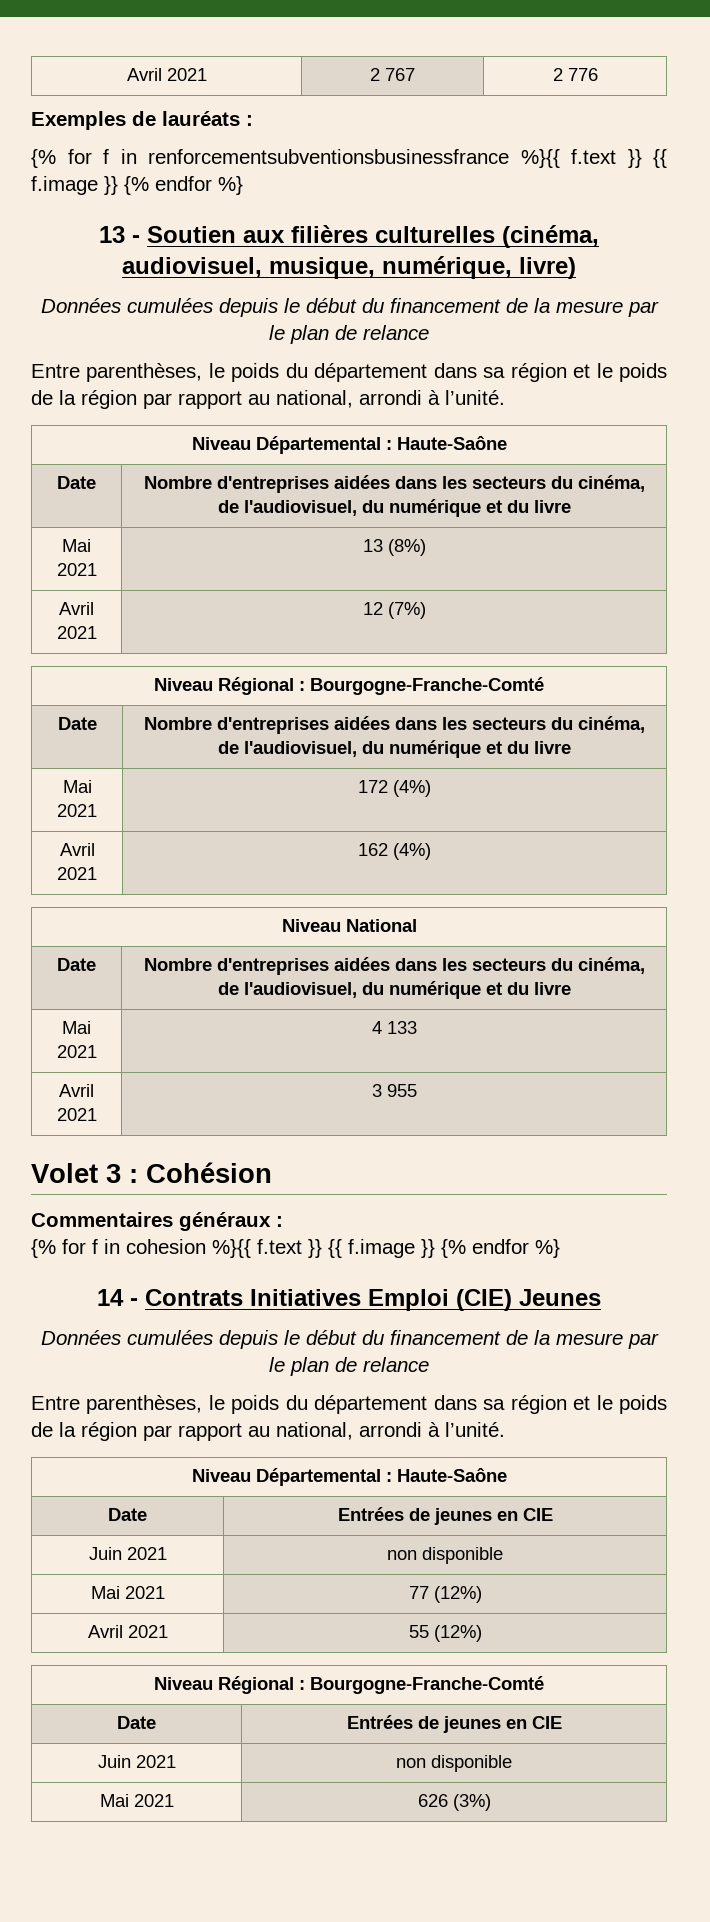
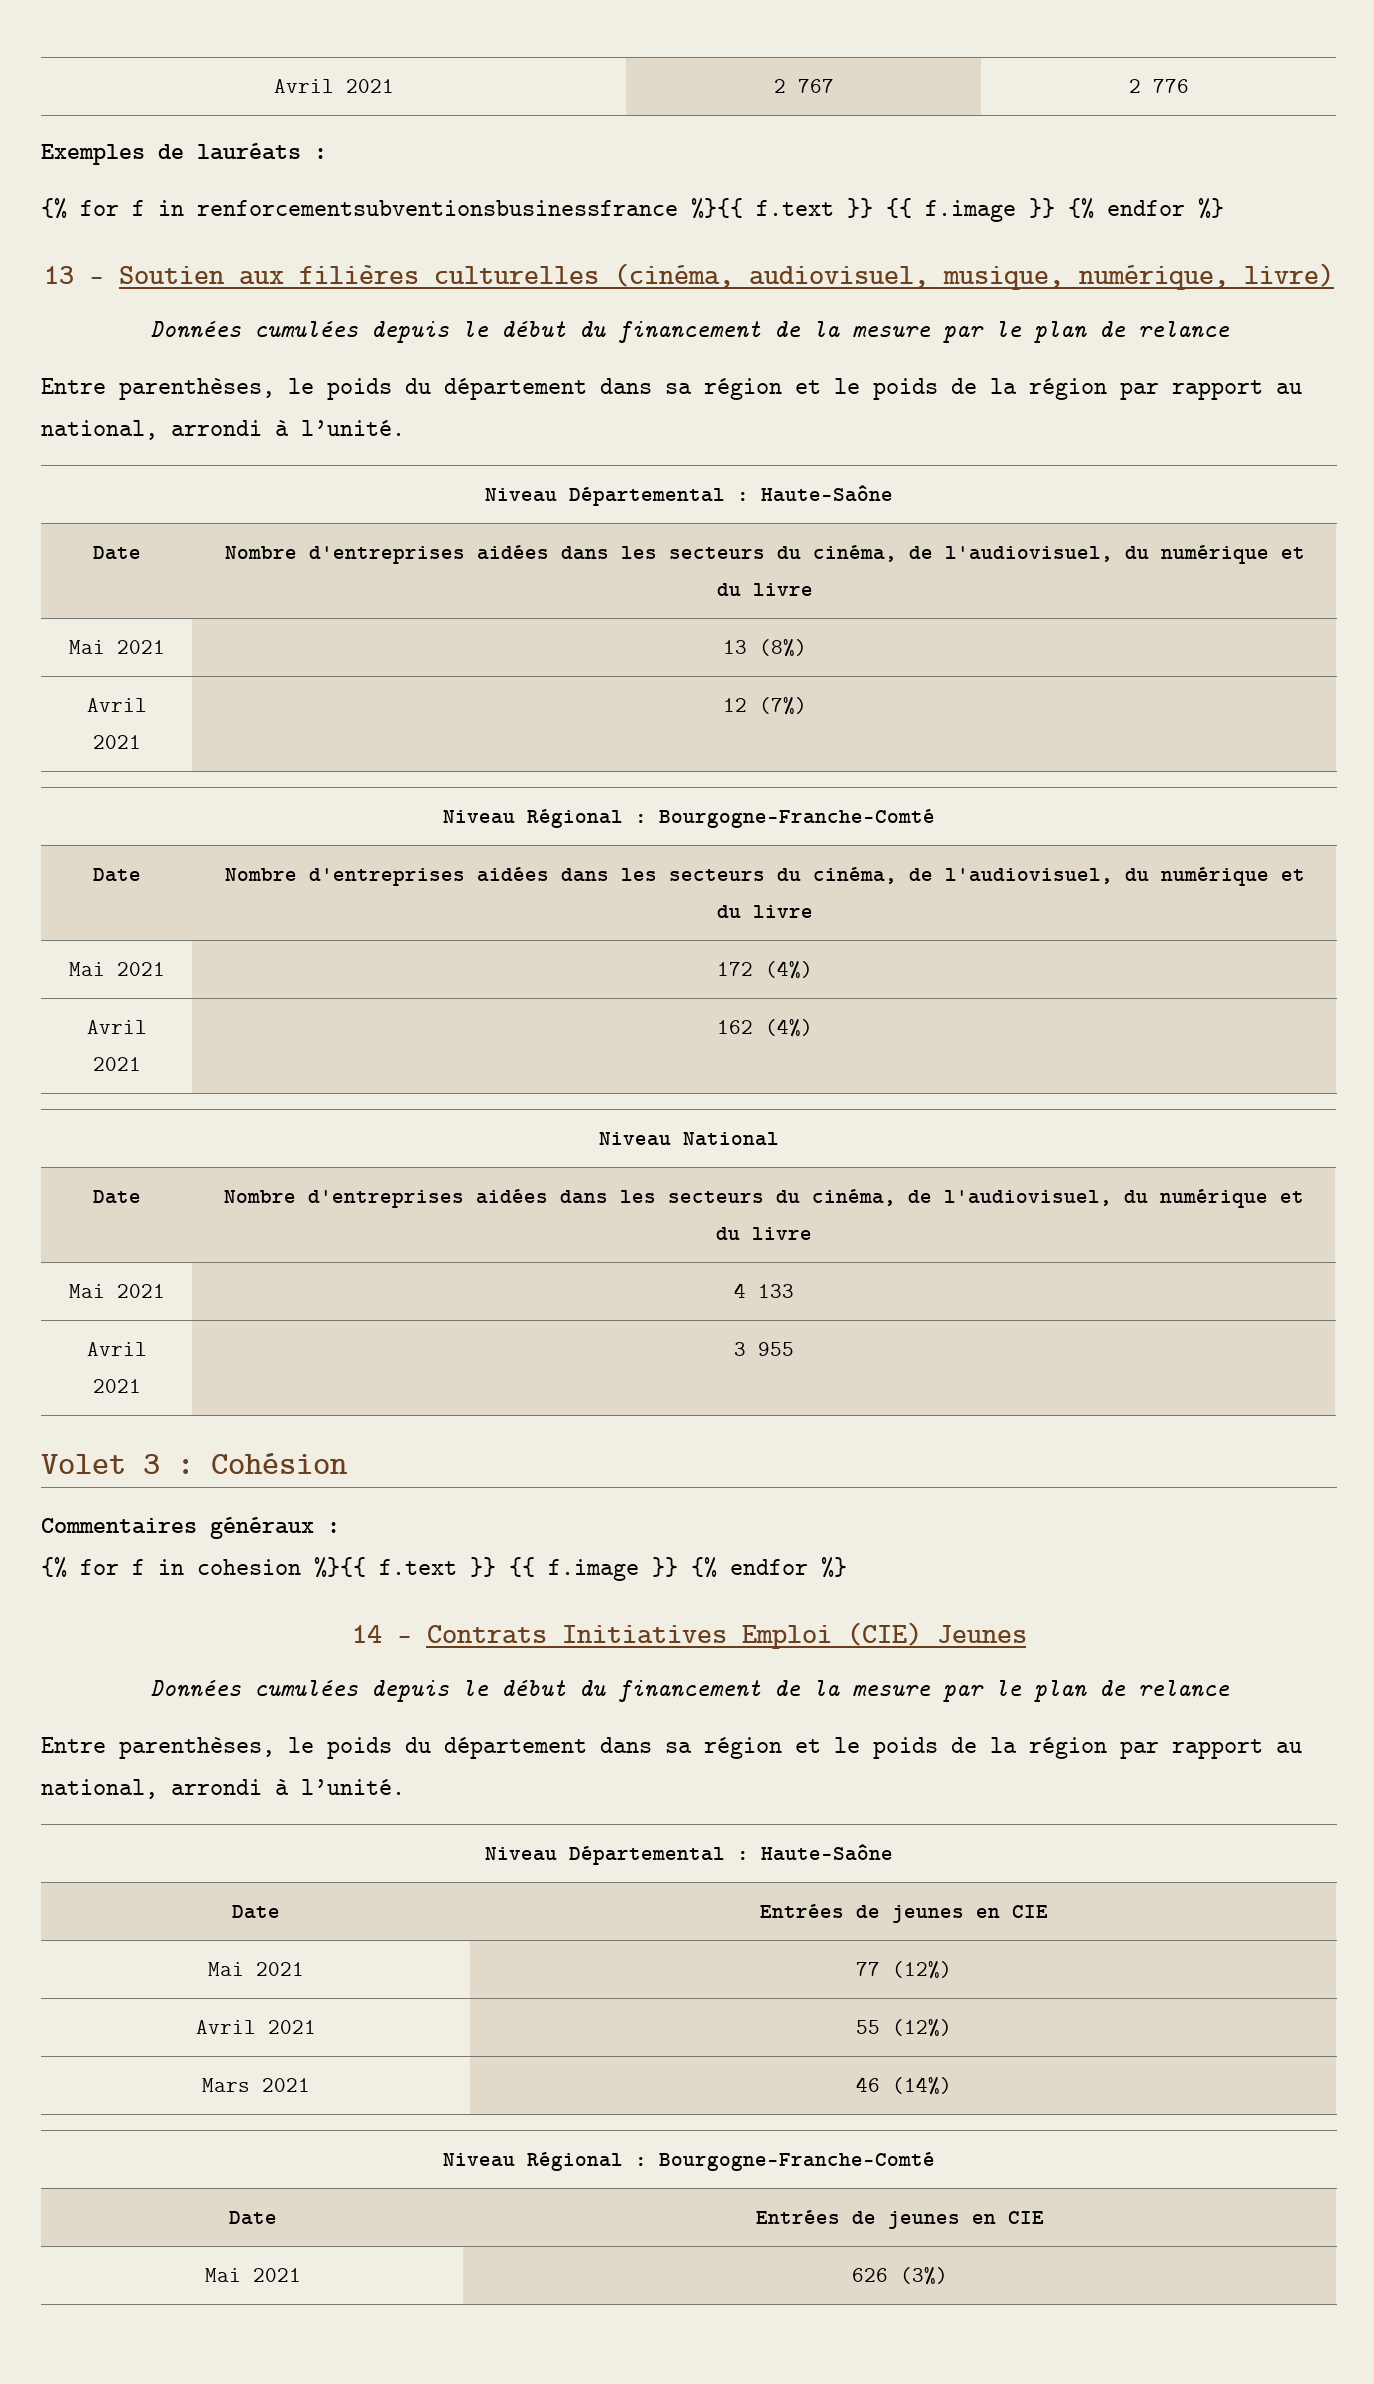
[88,1547,167,1560] [387,1547,503,1564] // Juin 2021 | non disponible -> (1048, 1911) none
(482, 1633) none -> [202,2078,310,2092] [855,2077,952,2095] // Mars 2021 | 46 (14%)
[97,1755,176,1768] [396,1755,512,1772] // Juin 2021 | non disponible -> (1044, 2217) none

